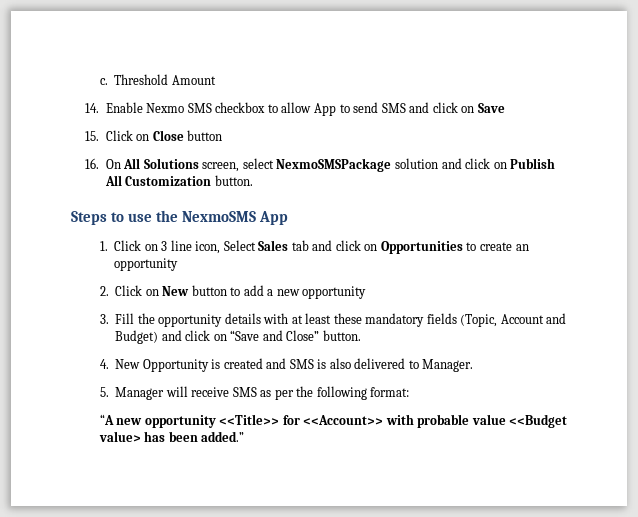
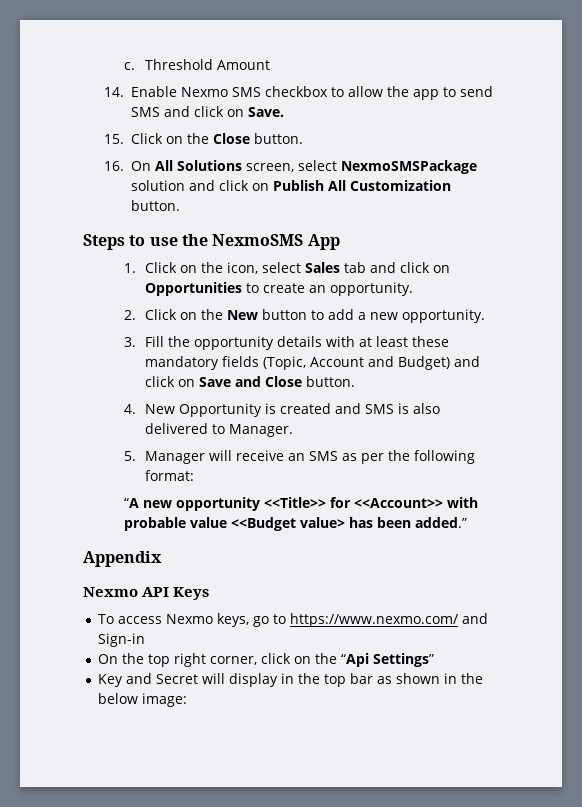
[313,103,336,116] App -> [386,86,439,100] the app
[477,103,505,113] Save -> [247,107,284,117] Save.
[152,130,223,141] Close button -> [186,133,303,144] the Close button.
[161,240,256,254] 3 line icon, Select -> [200,262,301,274] the icon, select
[114,258,179,271] opportunity -> [329,282,413,296] opportunity.
(159, 292) none -> [200,309,223,320] the
[302,286,367,299] opportunity -> [401,309,485,323] opportunity.
[230,330,320,341] “Save and Close” -> [198,376,302,387] Save and Close
(230, 392) none -> [287,453,305,461] an
(245, 436) none -> [83,551,162,567] [83,587,210,600] [98,613,489,627] [98,633,146,647] [98,653,435,667] [98,673,484,687] [98,693,188,707] // Appendix // Nexmo API Keys // To access Nexmo keys, go to https://www.nexmo.com/ and Sign-in // On the top right corner, click on the “Api Settings” // Key and Secret will display in the top bar as shown in the below image:

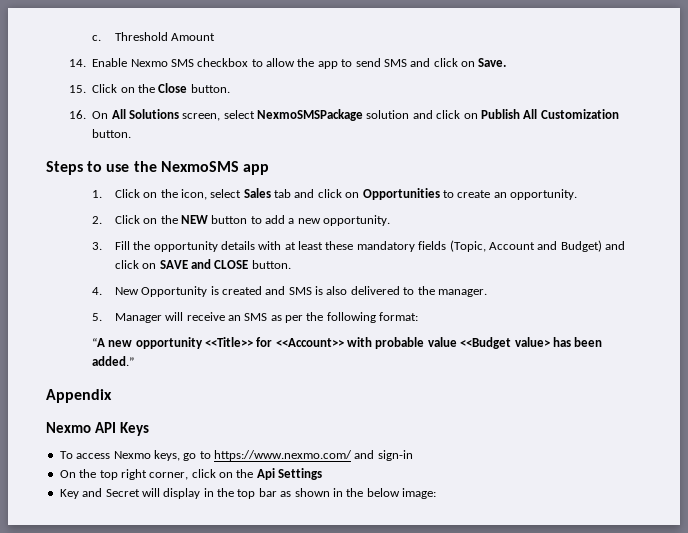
[307,234,340,250] App -> [242,164,269,175] app
[226,310,258,320] New -> [180,215,208,224] NEW
[198,376,302,387] Save and Close -> [159,259,249,269] SAVE and CLOSE
[228,424,293,437] Manager. -> [417,286,487,297] the manager.
[98,633,146,647] Sign-in -> [377,450,413,461] sign-in
[341,653,435,667] “Api Settings” -> [256,468,323,480] Api Settings

